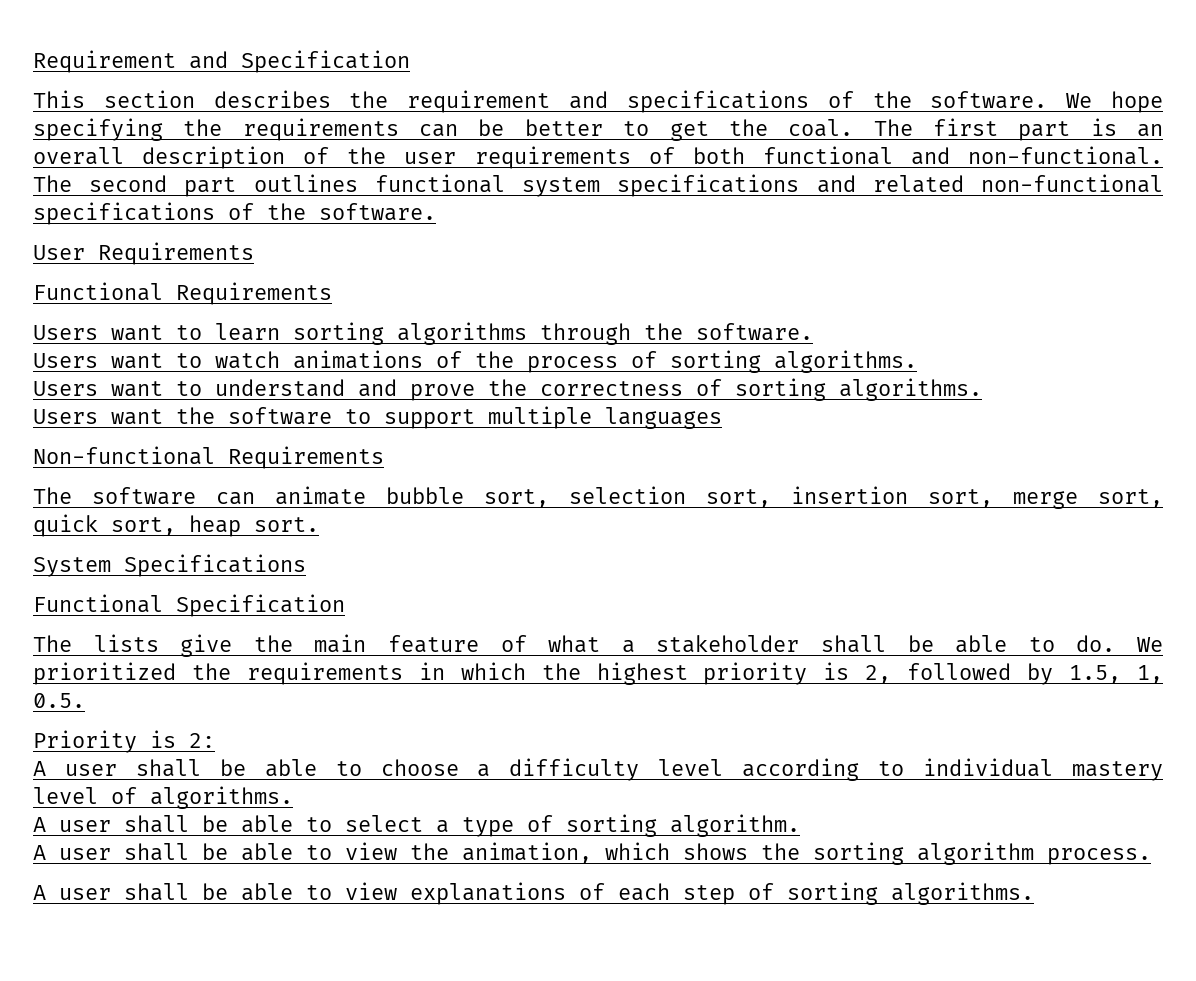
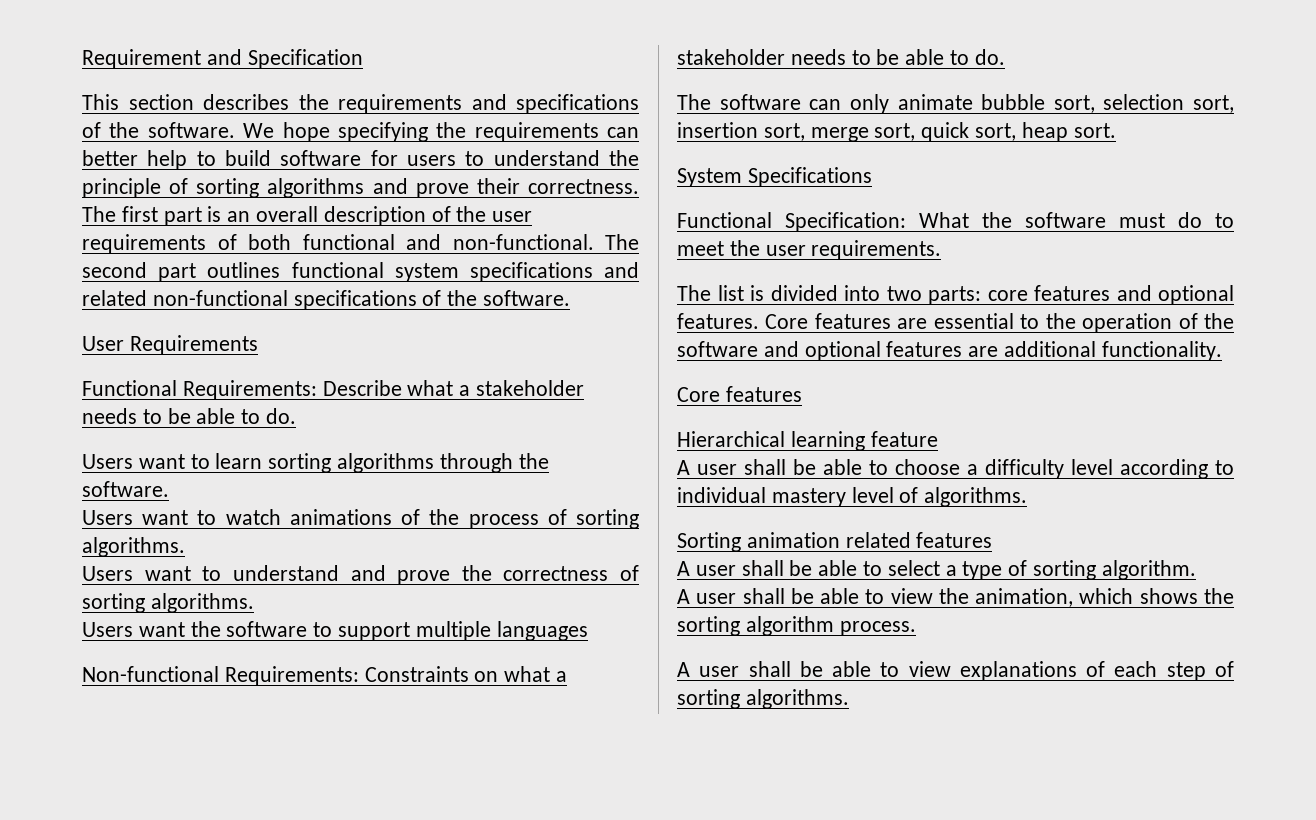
[407,90,551,113] requirement -> [338,94,462,114] requirements
[478,119,854,141] be better to get the coal. -> [82,150,639,170] [82,178,640,198] better help to build software for users to understand the principle of sorting algorithms and prove their correctness.
[176,282,332,305] Requirements -> [182,380,585,400] [82,408,297,424] Requirements: Describe what a stakeholder needs to be able to do.
[228,446,384,469] Requirements -> [224,666,568,686] [677,49,1005,65] Requirements: Constraints on what a stakeholder needs to be able to do.
(255, 498) none -> [849,94,889,114] only
[176,594,345,617] [33,634,1163,657] [33,662,1163,685] [33,693,85,708] [33,730,215,753] Specification // The lists give the main feature of what a stakeholder shall be able to do. We prioritized the requirements in which the highest priority is 2, followed by 1.5, 1, 0.5. // Priority is 2: -> [785,212,1234,232] [677,240,942,260] [677,285,1234,305] [677,313,1234,333] [677,341,1222,361] [677,386,802,402] [677,431,938,451] Specification: What the software must do to meet the user requirements. // The list is divided into two parts: core features and optional features. Core features are essential to the operation of the software and optional features are additional functionality. // Core features // Hierarchical learning feature
(293, 797) none -> [677,532,993,552] // Sorting animation related features

